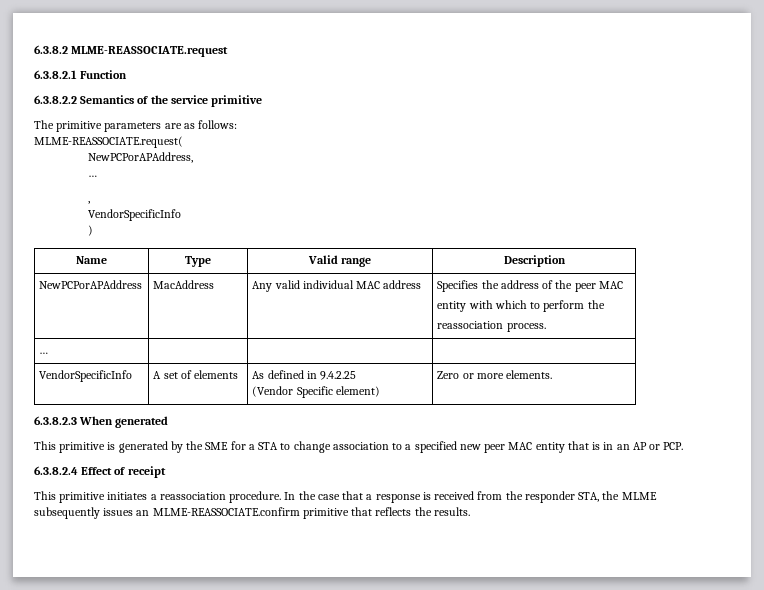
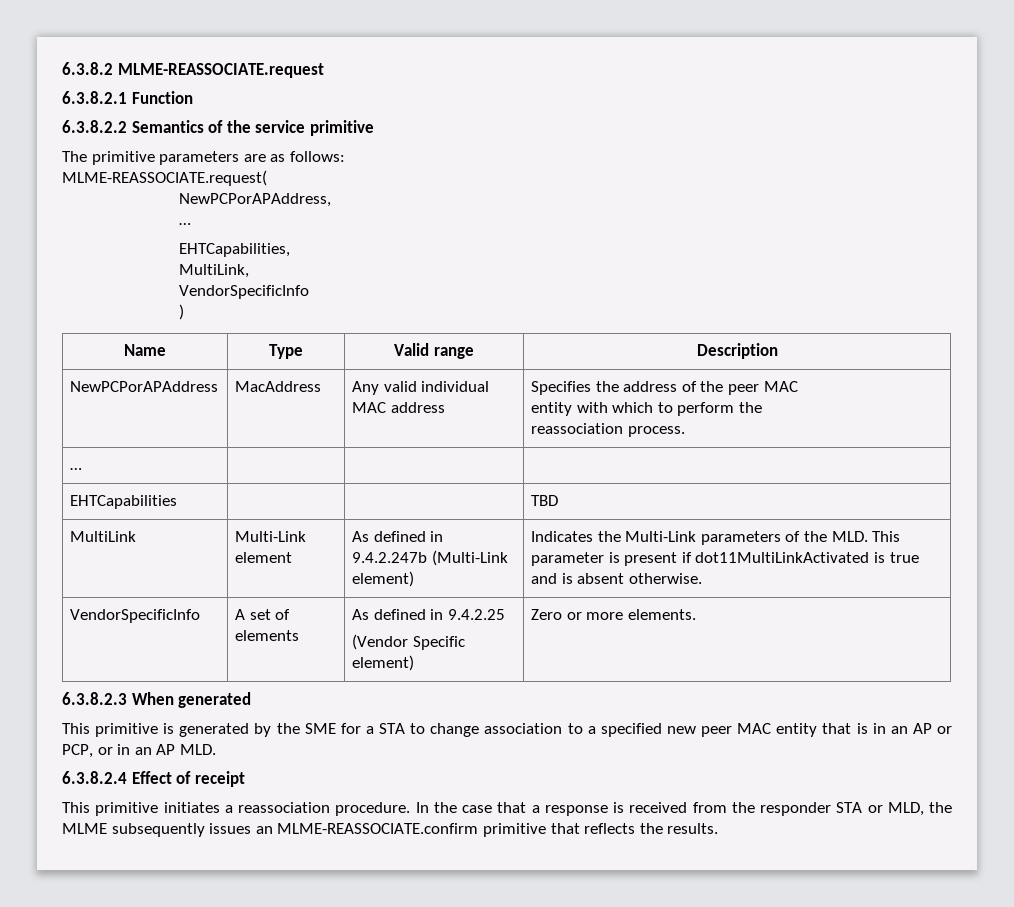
[88,201,91,204] , -> [179,243,291,257] [179,264,250,278] EHTCapabilities, // MultiLink,
(49, 353) none -> [70,495,178,509] [531,495,559,506] [70,531,137,542] [235,531,307,542] [235,552,293,563] [352,531,444,542] [352,550,508,566] [352,571,415,587] [531,531,901,545] [531,552,919,566] [531,573,702,584] // EHTCapabilities | | | TBD // MultiLink | Multi-Link element | As defined in 9.4.2.247b (Multi-Link element) | Indicates the Multi-Link parameters of the MLD. This parameter is present if dot11MultiLinkActivated is true and is absent otherwise.
[663,442,684,450] PCP. -> [62,744,216,758] PCP, or in an AP MLD.
[578,492,600,502] STA, -> [836,802,924,816] STA or MLD,

